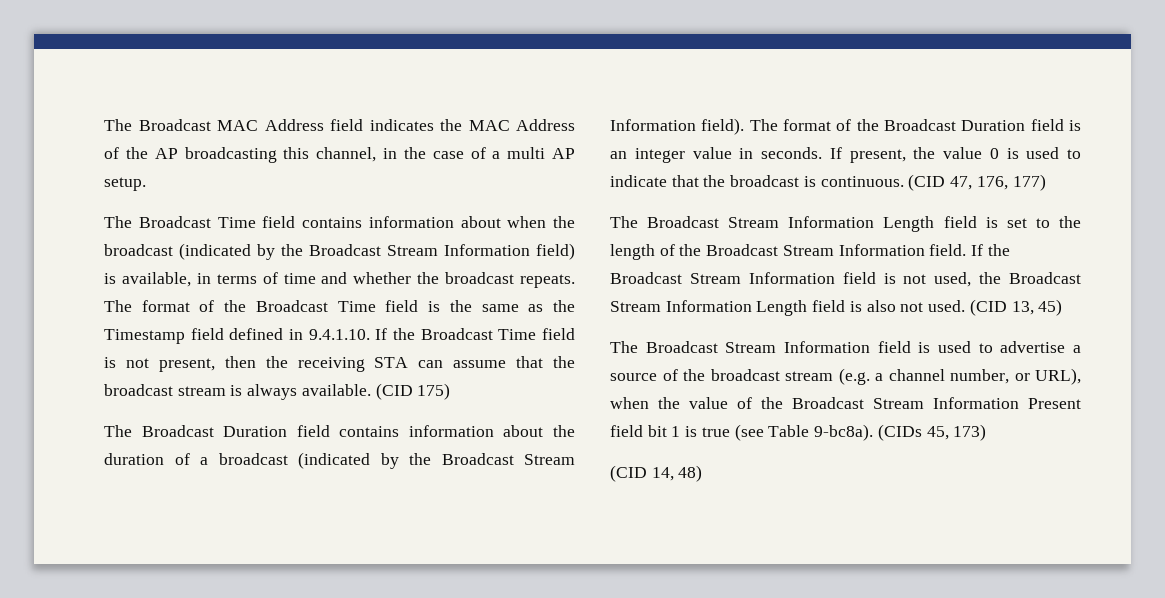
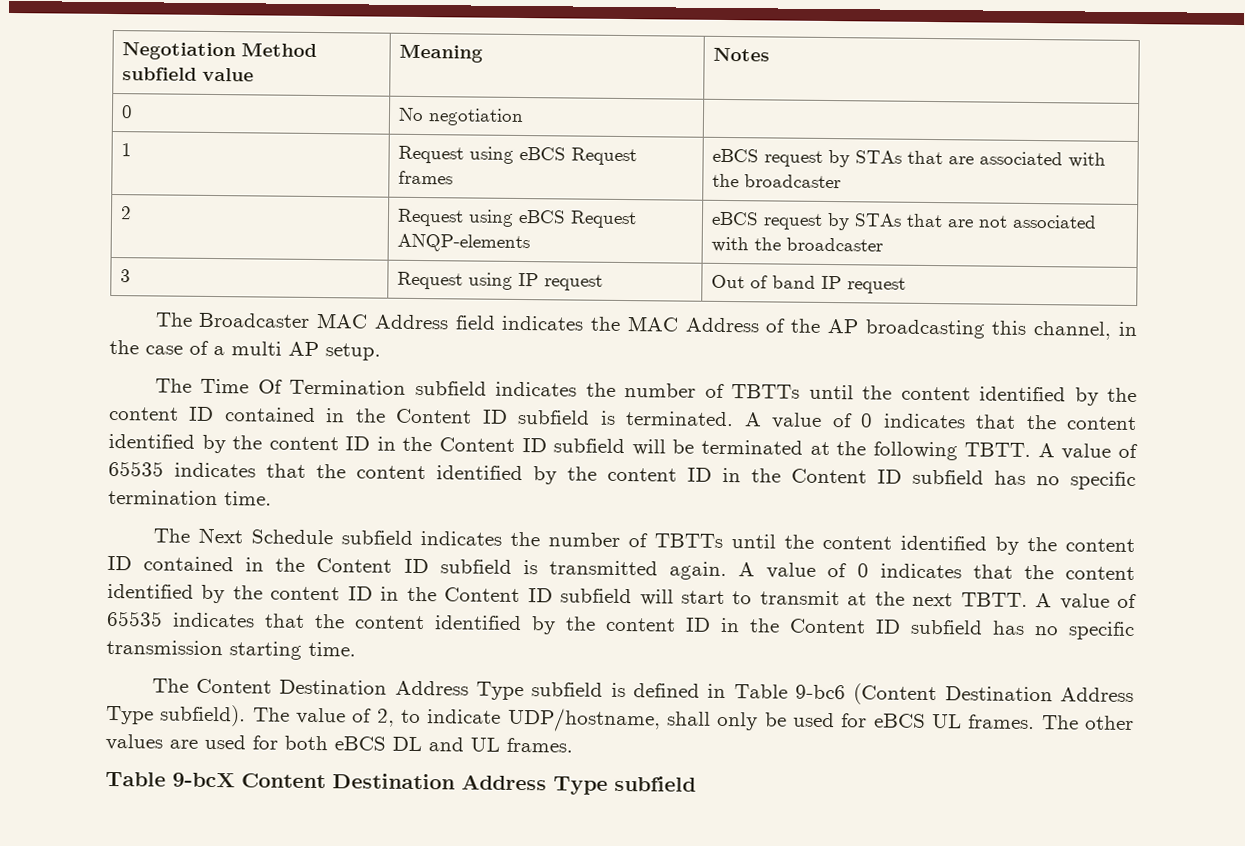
[104,119,211,131] The Broadcast -> [121,42,317,61] [121,67,254,82] [398,43,483,63] [712,47,770,62] [120,105,133,119] [397,107,524,127] [120,143,132,157] [397,145,637,166] [397,170,453,185] [711,148,1106,168] [711,173,841,189] [119,206,132,220] [396,208,637,229] [396,233,530,253] [710,211,1097,231] [710,236,883,253] [119,269,131,283] [396,271,603,291] [710,274,906,294] [154,312,311,328] Negotiation Method subfield value | Meaning | Notes // 0 | No negotiation | // 1 | Request using eBCS Request frames | eBCS request by STAs that are associated with the broadcaster // 2 | Request using eBCS Request ANQP-elements | eBCS request by STAs that are not associated with the broadcaster // 3 | Request using IP request | Out of band IP request // The Broadcaster
[138,216,575,228] [104,243,575,260] [104,272,575,288] [104,300,576,312] [104,328,575,344] [104,356,575,372] [104,383,451,400] [104,425,575,437] [104,452,575,469] [610,118,1081,135] [610,147,1081,163] [610,174,1046,191] [610,216,1081,232] [610,244,1010,260] [610,272,1081,287] [610,299,1063,316] [610,341,1081,353] [610,368,1081,385] [610,397,1081,409] [610,424,987,441] [610,465,703,482] Broadcast Time field contains information about when the broadcast (indicated by the Broadcast Stream Information field) is available, in terms of time and whether the broadcast repeats. The format of the Broadcast Time field is the same as the Timestamp field defined in 9.4.1.10. If the Broadcast Time field is not present, then the receiving STA can assume that the broadcast stream is always available. (CID 175) // The Broadcast Duration field contains information about the duration of a broadcast (indicated by the Broadcast Stream Information field). The format of the Broadcast Duration field is an integer value in seconds. If present, the value 0 is used to indicate that the broadcast is continuous. (CID 47, 176, 177) // The Broadcast Stream Information Length field is set to the length of the Broadcast Stream Information field. If the Broadcast Stream Information field is not used, the Broadcast Stream Information Length field is also not used. (CID 13, 45) // The Broadcast Stream Information field is used to advertise a source of the broadcast stream (e.g. a channel number, or URL), when the value of the Broadcast Stream Information Present field bit 1 is true (see Table 9-bc8a). (CIDs 45, 173) // (CID 14, 48) -> [200,378,1137,406] [109,406,1138,431] [108,433,1138,461] [108,460,1136,491] [108,489,272,506] [152,527,1135,555] [107,555,1135,581] [107,583,1138,610] [106,610,1135,641] [106,639,356,660] [151,678,1134,706] [106,704,1135,733] [105,733,573,753] [105,771,696,795] Time Of Termination subfield indicates the number of TBTTs until the content identified by the content ID contained in the Content ID subfield is terminated. A value of 0 indicates that the content identified by the content ID in the Content ID subfield will be terminated at the following TBTT. A value of 65535 indicates that the content identified by the content ID in the Content ID subfield has no specific termination time. // The Next Schedule subfield indicates the number of TBTTs until the content identified by the content ID contained in the Content ID subfield is transmitted again. A value of 0 indicates that the content identified by the content ID in the Content ID subfield will start to transmit at the next TBTT. A value of 65535 indicates that the content identified by the content ID in the Content ID subfield has no specific transmission starting time. // The Content Destination Address Type subfield is defined in Table 9-bc6 (Content Destination Address Type subfield). The value of 2, to indicate UDP/hostname, shall only be used for eBCS UL frames. The other values are used for both eBCS DL and UL frames. // Table 9-bcX Content Destination Address Type subfield

